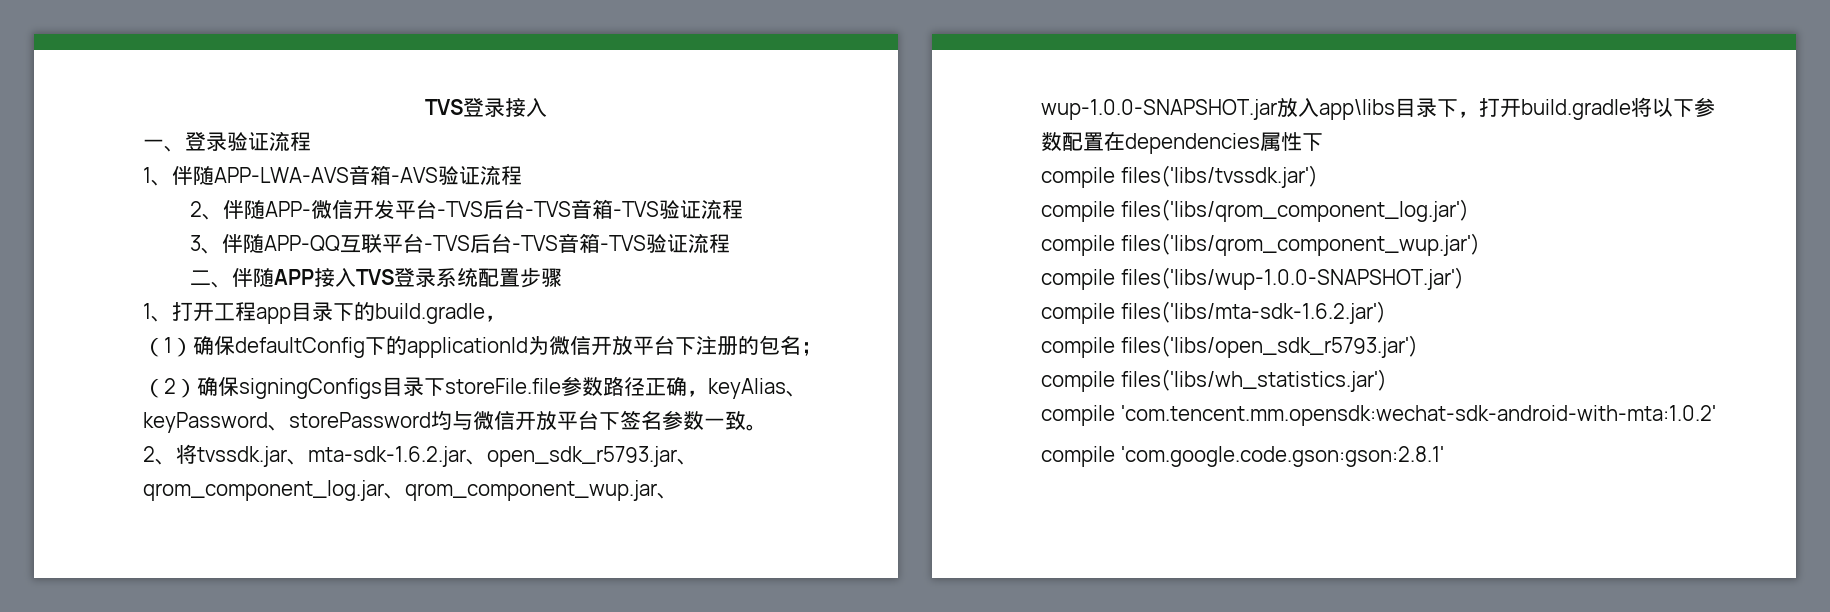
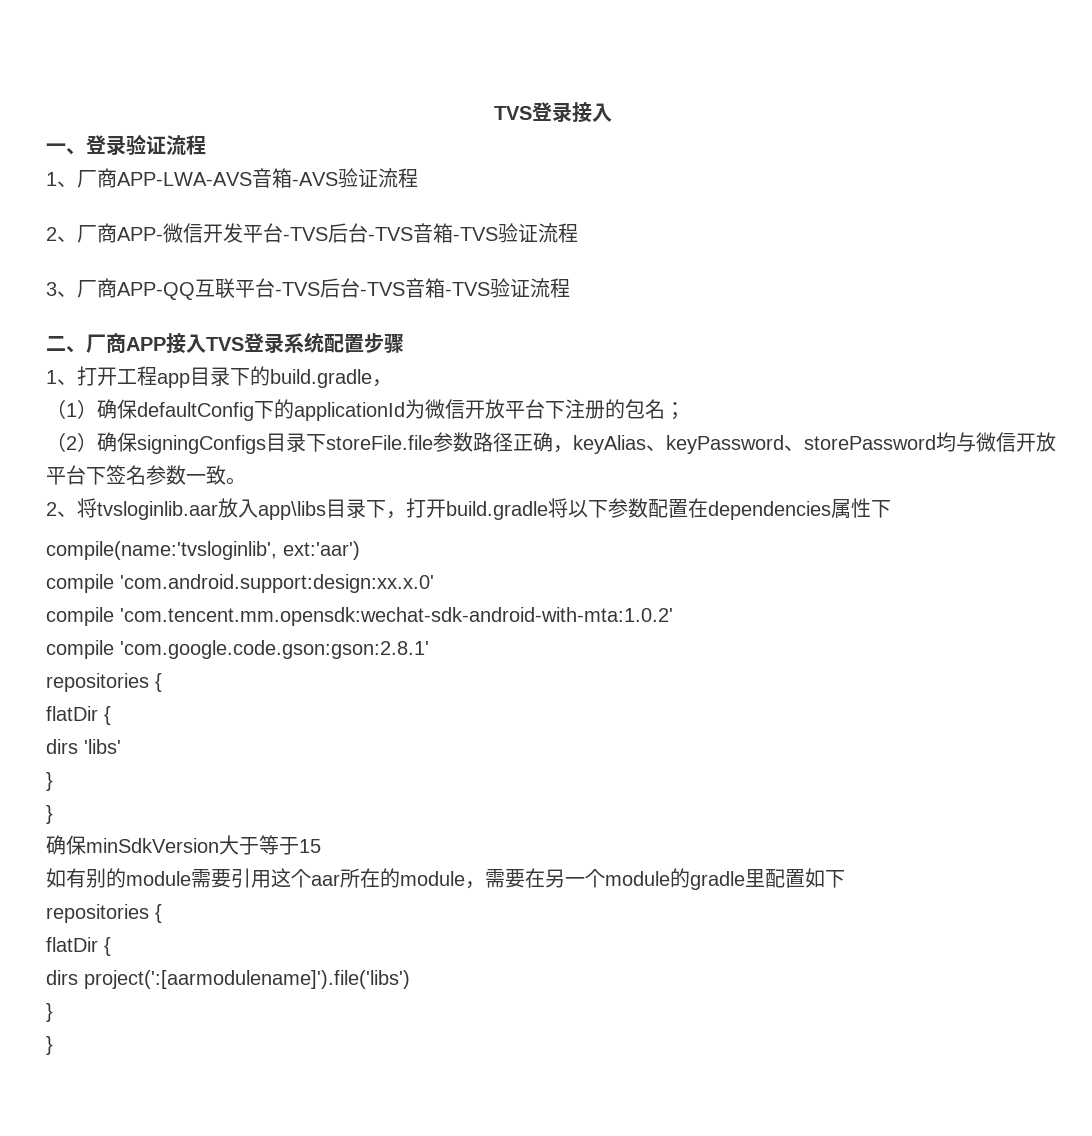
[172,166,214,185] 伴随 -> [77,168,117,188] 厂商
[222,200,265,219] 伴随 -> [77,223,117,243] 厂商
[221,234,264,253] 伴随 -> [77,278,117,298] 厂商
[231,268,274,287] 伴随 -> [86,333,126,353] 厂商
[197,446,698,467] [143,480,678,501] [1041,99,1277,120] tvssdk.jar、mta-sdk-1.6.2.jar、open_sdk_r5793.jar、qrom_component_log.jar、qrom_component_wup.jar、wup-1.0.0-SNAPSHOT.jar -> [97,501,218,520] tvsloginlib.aar
[1041,165,1318,188] [1041,199,1469,222] [1041,233,1480,256] [1041,267,1464,290] [1041,301,1386,324] [1041,335,1418,358] [1041,369,1387,392] [1041,405,1716,426] [1041,446,1444,467] compile files('libs/tvssdk.jar') // compile files('libs/qrom_component_log.jar') // compile files('libs/qrom_component_wup.jar') // compile files('libs/wup-1.0.0-SNAPSHOT.jar') // compile files('libs/mta-sdk-1.6.2.jar') // compile files('libs/open_sdk_r5793.jar') // compile files('libs/wh_statistics.jar') // compile 'com.tencent.mm.opensdk:wechat-sdk-android-with-mta:1.0.2' // compile 'com.google.code.gson:gson:2.8.1' -> [46,541,360,560] [46,574,434,593] [46,607,673,626] [46,640,429,659] [46,673,162,692] [46,706,111,725] [46,739,121,754] [46,772,53,791] [46,805,53,824] [46,835,321,855] [46,868,845,890] [46,904,162,923] [46,937,111,956] [46,970,410,989] [46,1003,53,1022] [46,1036,53,1055] compile(name:'tvsloginlib', ext:'aar') // compile 'com.android.support:design:xx.x.0' // compile 'com.tencent.mm.opensdk:wechat-sdk-android-with-mta:1.0.2' // compile 'com.google.code.gson:gson:2.8.1' // repositories { // flatDir { // dirs 'libs' // } // } // 确保minSdkVersion大于等于15 // 如有别的module需要引用这个aar所在的module，需要在另一个module的gradle里配置如下 // repositories { // flatDir { // dirs project(':[aarmodulename]').file('libs') // } // }

